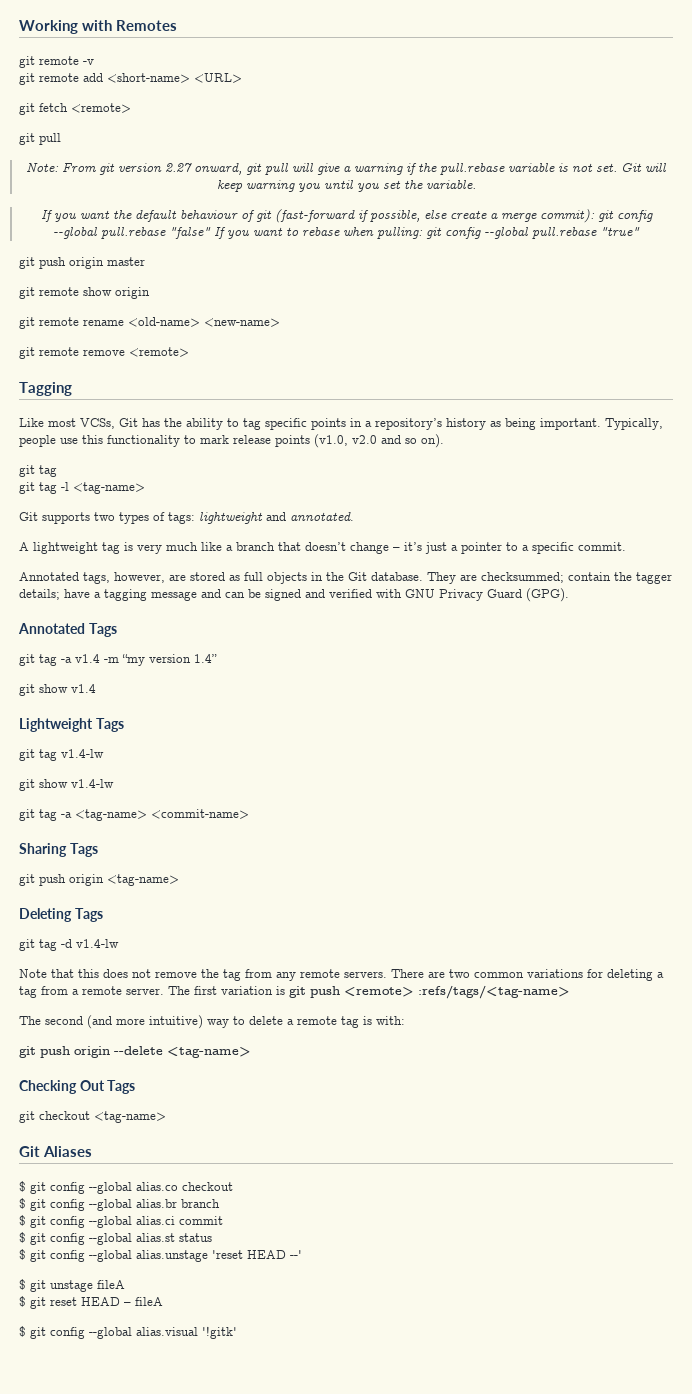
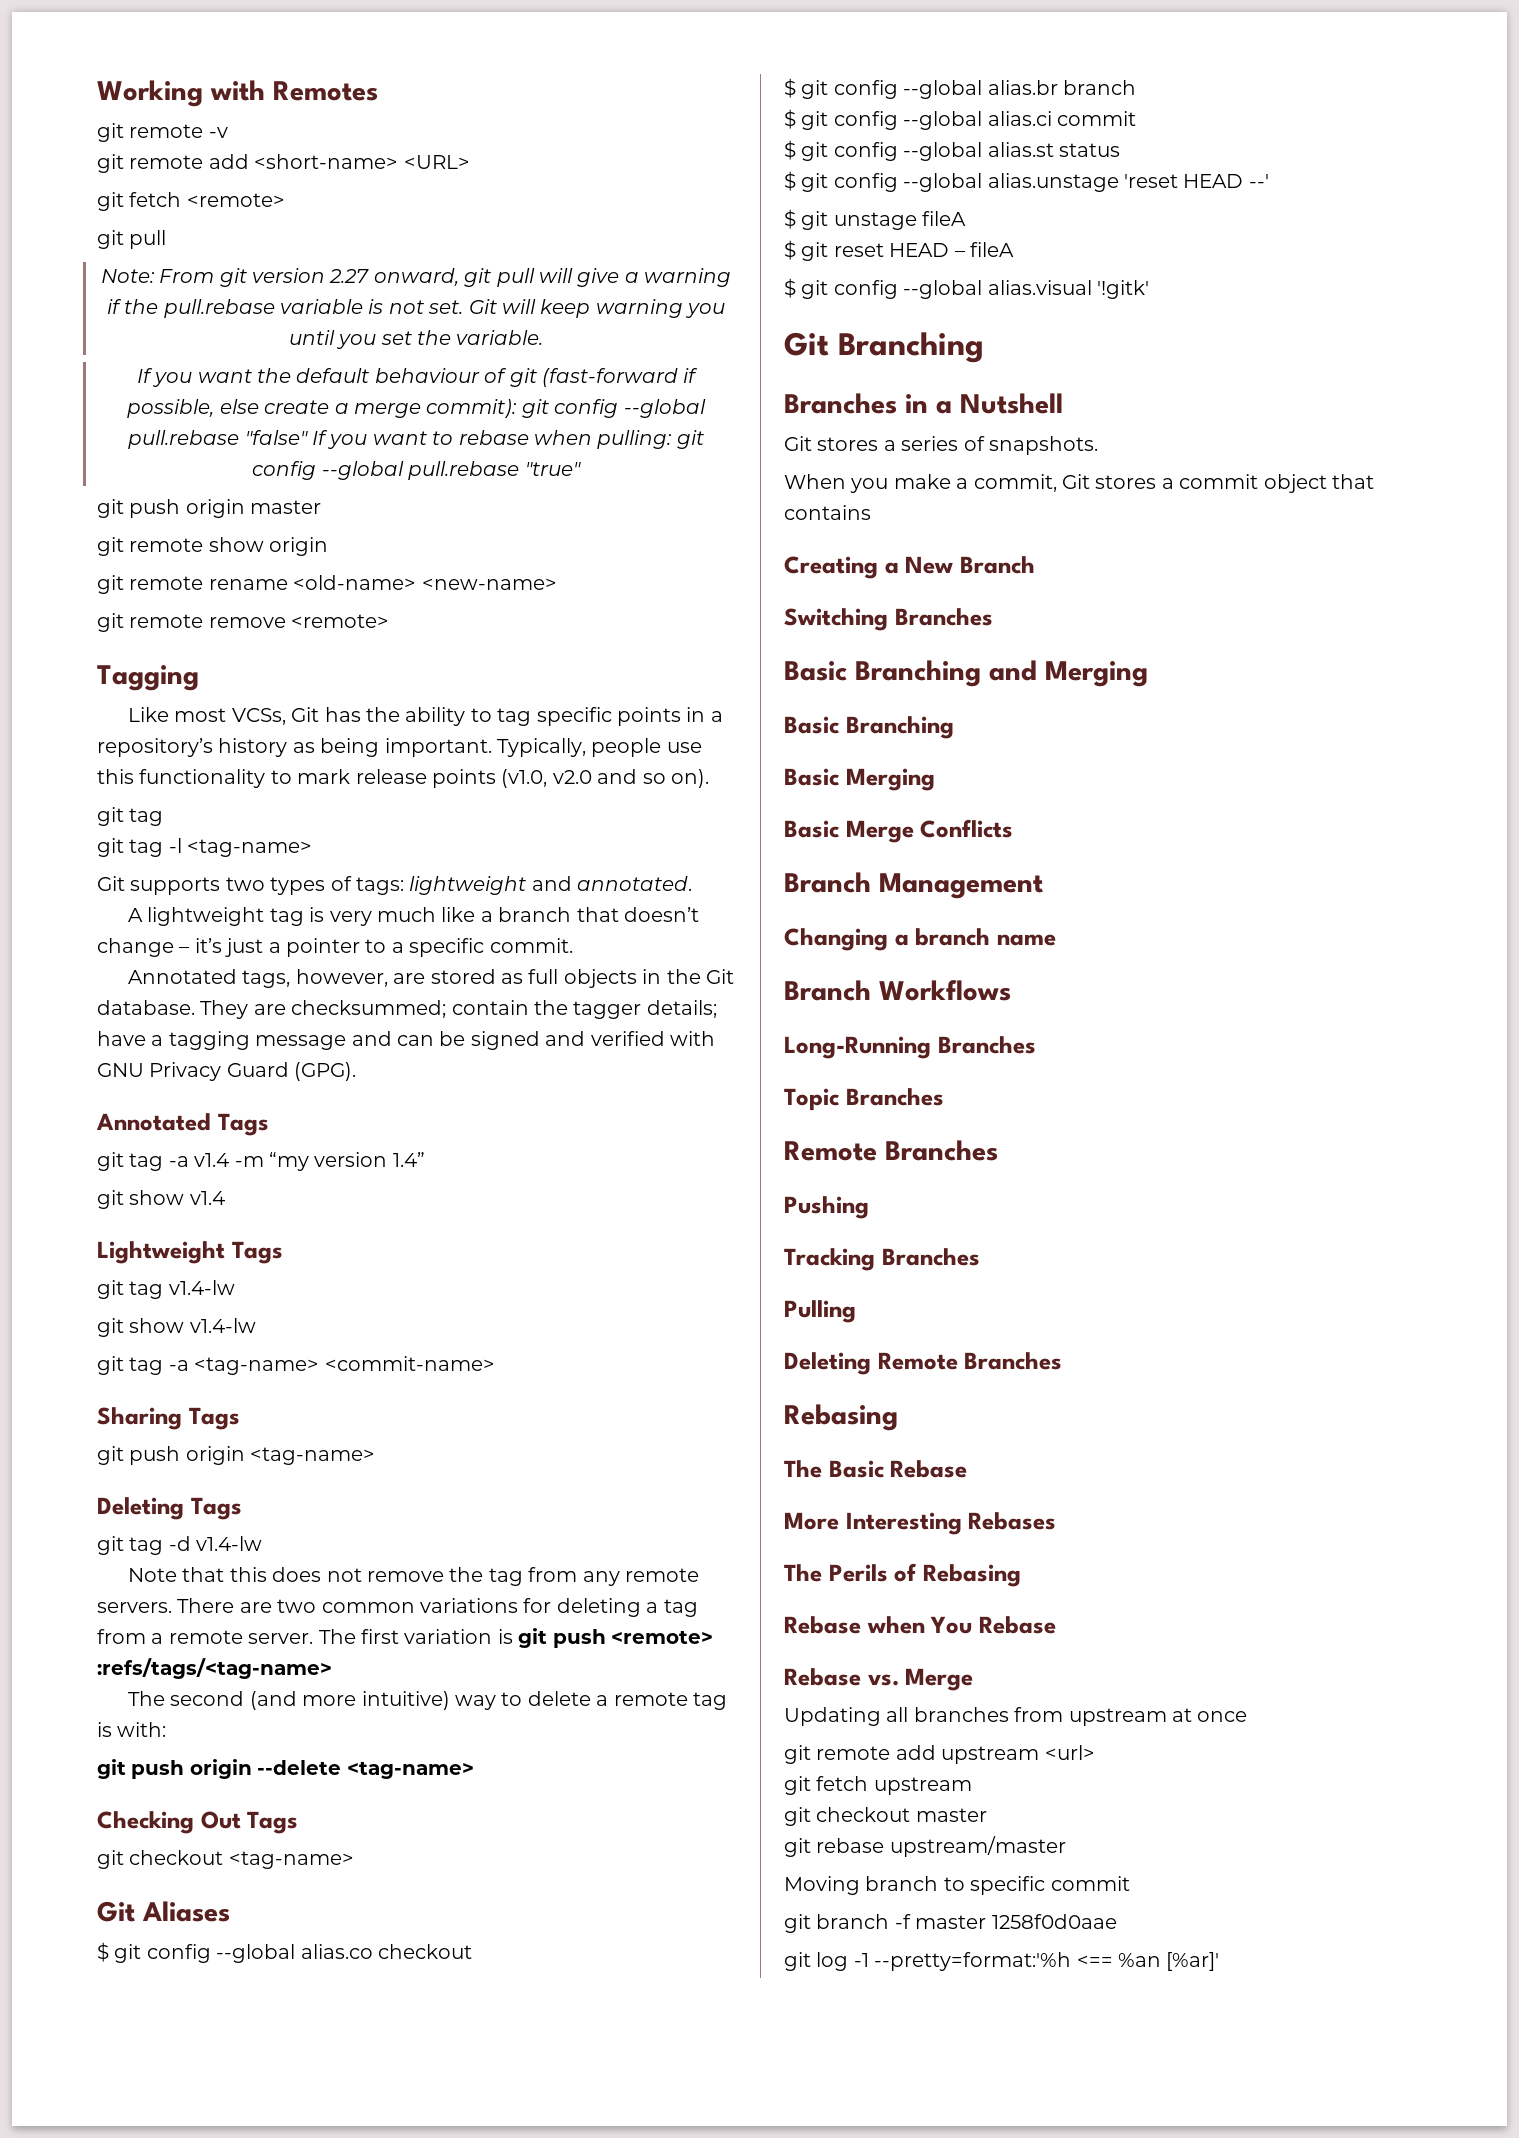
(237, 1332) none -> [784,332,984,363] [784,393,1063,414] [784,436,1098,455] [784,474,1374,493] [784,505,871,520] [784,556,1035,579] [784,608,993,631] [784,660,1148,687] [784,716,954,739] [784,768,935,791] [784,819,1014,843] [784,872,1043,899] [784,928,1056,951] [784,980,1011,1001] [784,1036,1036,1059] [784,1088,944,1111] [784,1140,998,1161] [784,1196,869,1219] [784,1248,980,1271] [784,1300,856,1323] [784,1352,1063,1375] [784,1404,898,1431] [784,1460,968,1478] [784,1512,1057,1535] [784,1563,1021,1587] [784,1616,1056,1634] [784,1668,974,1691] [784,1707,1248,1726] [784,1745,1095,1764] [784,1776,972,1795] [784,1807,987,1826] [784,1836,1066,1857] [784,1876,1130,1895] [784,1914,1117,1933] [784,1952,1220,1971] // Git Branching // Branches in a Nutshell // Git stores a series of snapshots. // When you make a commit, Git stores a commit object that contains // Creating a New Branch // Switching Branches // Basic Branching and Merging // Basic Branching // Basic Merging // Basic Merge Conflicts // Branch Management // Changing a branch name // Branch Workflows // Long-Running Branches // Topic Branches // Remote Branches // Pushing // Tracking Branches // Pulling // Deleting Remote Branches // Rebasing // The Basic Rebase // More Interesting Rebases // The Perils of Rebasing // Rebase when You Rebase // Rebase vs. Merge // Updating all branches from upstream at once // git remote add upstream <url> // git fetch upstream // git checkout master // git rebase upstream/master // Moving branch to specific commit // git branch -f master 1258f0d0aae // git log -1 --pretty=format:'%h <== %an [%ar]'

